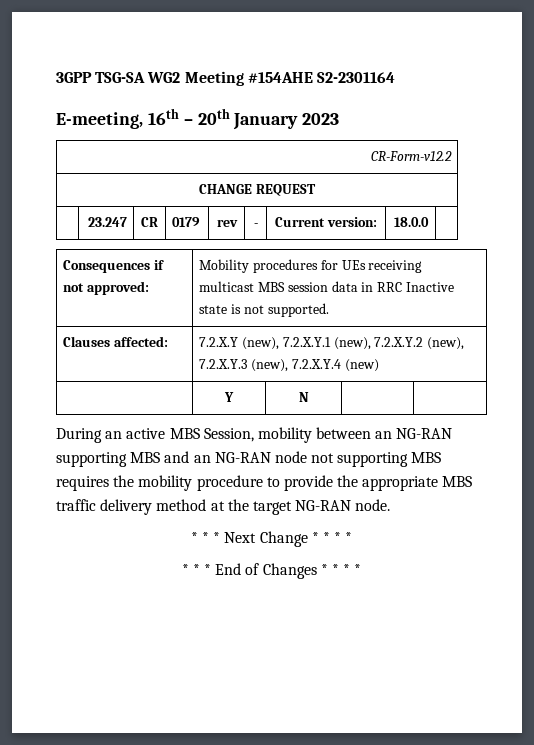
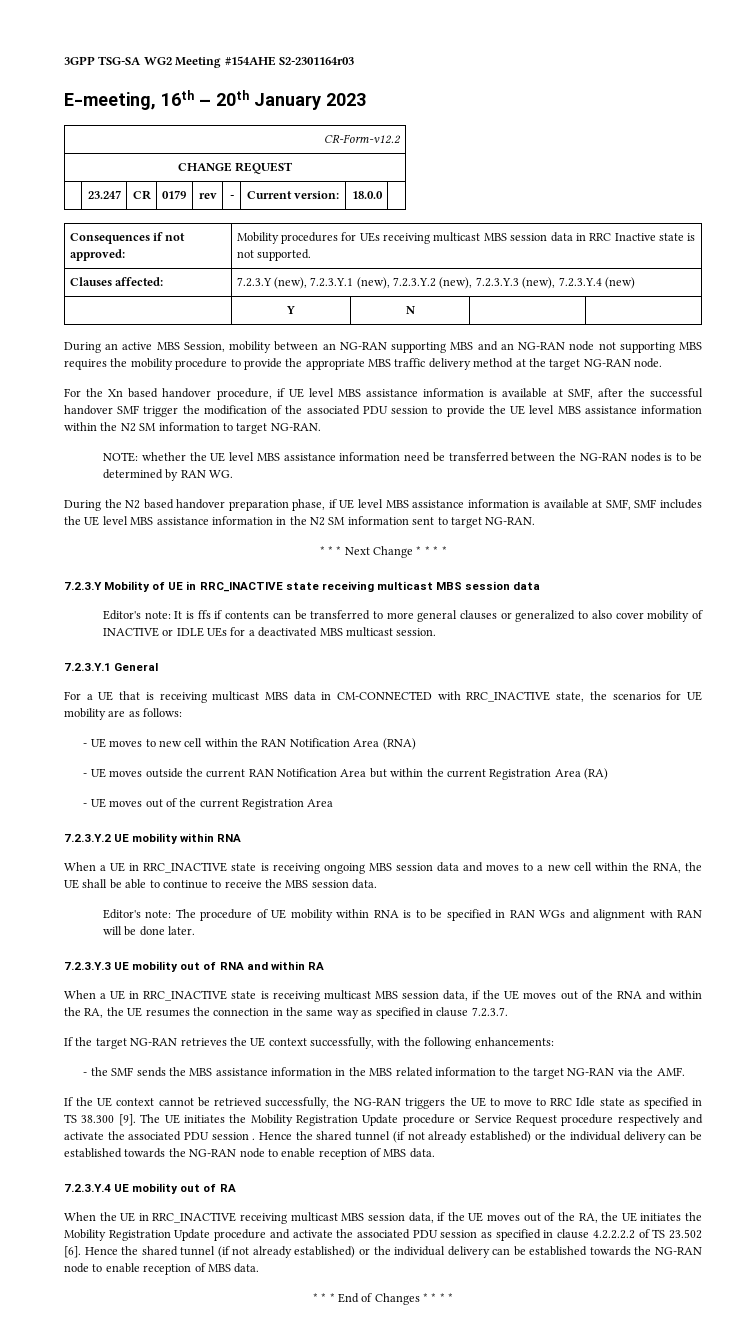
[316,72,395,83] S2-2301164 -> [278,57,354,65] S2-2301164r03
[199,337,465,350] [199,359,341,372] 7.2.X.Y (new), 7.2.X.Y.1 (new), 7.2.X.Y.2 (new), 7.2.X.Y.3 (new), 7.2.X.Y.4 -> [236,277,602,289] 7.2.3.Y (new), 7.2.3.Y.1 (new), 7.2.3.Y.2 (new), 7.2.3.Y.3 (new), 7.2.3.Y.4
(391, 505) none -> [64,388,703,400] [64,405,703,417] [64,422,321,434] [102,452,702,462] [102,469,234,481] [64,499,702,511] [64,516,536,528] // For the Xn based handover procedure, if UE level MBS assistance information is available at SMF, after the successful handover SMF trigger the modification of the associated PDU session to provide the UE level MBS assistance information within the N2 SM information to target NG-RAN. // NOTE: whether the UE level MBS assistance information need be transferred between the NG-RAN nodes is to be determined by RAN WG. // During the N2 based handover preparation phase, if UE level MBS assistance information is available at SMF, SMF includes the UE level MBS assistance information in the N2 SM information sent to target NG-RAN.
(353, 537) none -> [64,581,541,592] [102,610,704,622] [102,627,437,637] [64,663,159,671] [64,691,703,703] [64,708,183,720] [83,738,416,750] [83,768,609,780] [83,798,334,810] [64,833,242,844] [64,862,702,874] [64,879,378,889] [102,909,702,921] [102,926,196,936] [64,961,324,972] [64,990,702,1002] [64,1007,508,1019] [64,1037,554,1049] [83,1067,685,1079] [64,1097,703,1109] [64,1114,703,1126] [64,1131,702,1143] [64,1148,435,1160] [64,1183,236,1194] [64,1212,702,1224] [64,1229,702,1241] [64,1246,702,1258] [64,1263,260,1275] // 7.2.3.Y Mobility of UE in RRC_INACTIVE state receiving multicast MBS session data // Editor's note: It is ffs if contents can be transferred to more general clauses or generalized to also cover mobility of INACTIVE or IDLE UEs for a deactivated MBS multicast session. // 7.2.3.Y.1 General // For a UE that is receiving multicast MBS data in CM-CONNECTED with RRC_INACTIVE state, the scenarios for UE mobility are as follows: // - UE moves to new cell within the RAN Notification Area (RNA) // - UE moves outside the current RAN Notification Area but within the current Registration Area (RA) // - UE moves out of the current Registration Area // 7.2.3.Y.2 UE mobility within RNA // When a UE in RRC_INACTIVE state is receiving ongoing MBS session data and moves to a new cell within the RNA, the UE shall be able to continue to receive the MBS session data. // Editor's note: The procedure of UE mobility within RNA is to be specified in RAN WGs and alignment with RAN will be done later. // 7.2.3.Y.3 UE mobility out of RNA and within RA // When a UE in RRC_INACTIVE state is receiving multicast MBS session data, if the UE moves out of the RNA and within the RA, the UE resumes the connection in the same way as specified in clause 7.2.3.7. // If the target NG-RAN retrieves the UE context successfully, with the following enhancements: // - the SMF sends the MBS assistance information in the MBS related information to the target NG-RAN via the AMF. // If the UE context cannot be retrieved successfully, the NG-RAN triggers the UE to move to RRC Idle state as specified in TS 38.300 [9]. The UE initiates the Mobility Registration Update procedure or Service Request procedure respectively and activate the associated PDU session . Hence the shared tunnel (if not already established) or the individual delivery can be established towards the NG-RAN node to enable reception of MBS data. // 7.2.3.Y.4 UE mobility out of RA // When the UE in RRC_INACTIVE receiving multicast MBS session data, if the UE moves out of the RA, the UE initiates the Mobility Registration Update procedure and activate the associated PDU session as specified in clause 4.2.2.2.2 of TS 23.502 [6]. Hence the shared tunnel (if not already established) or the individual delivery can be established towards the NG-RAN node to enable reception of MBS data.

